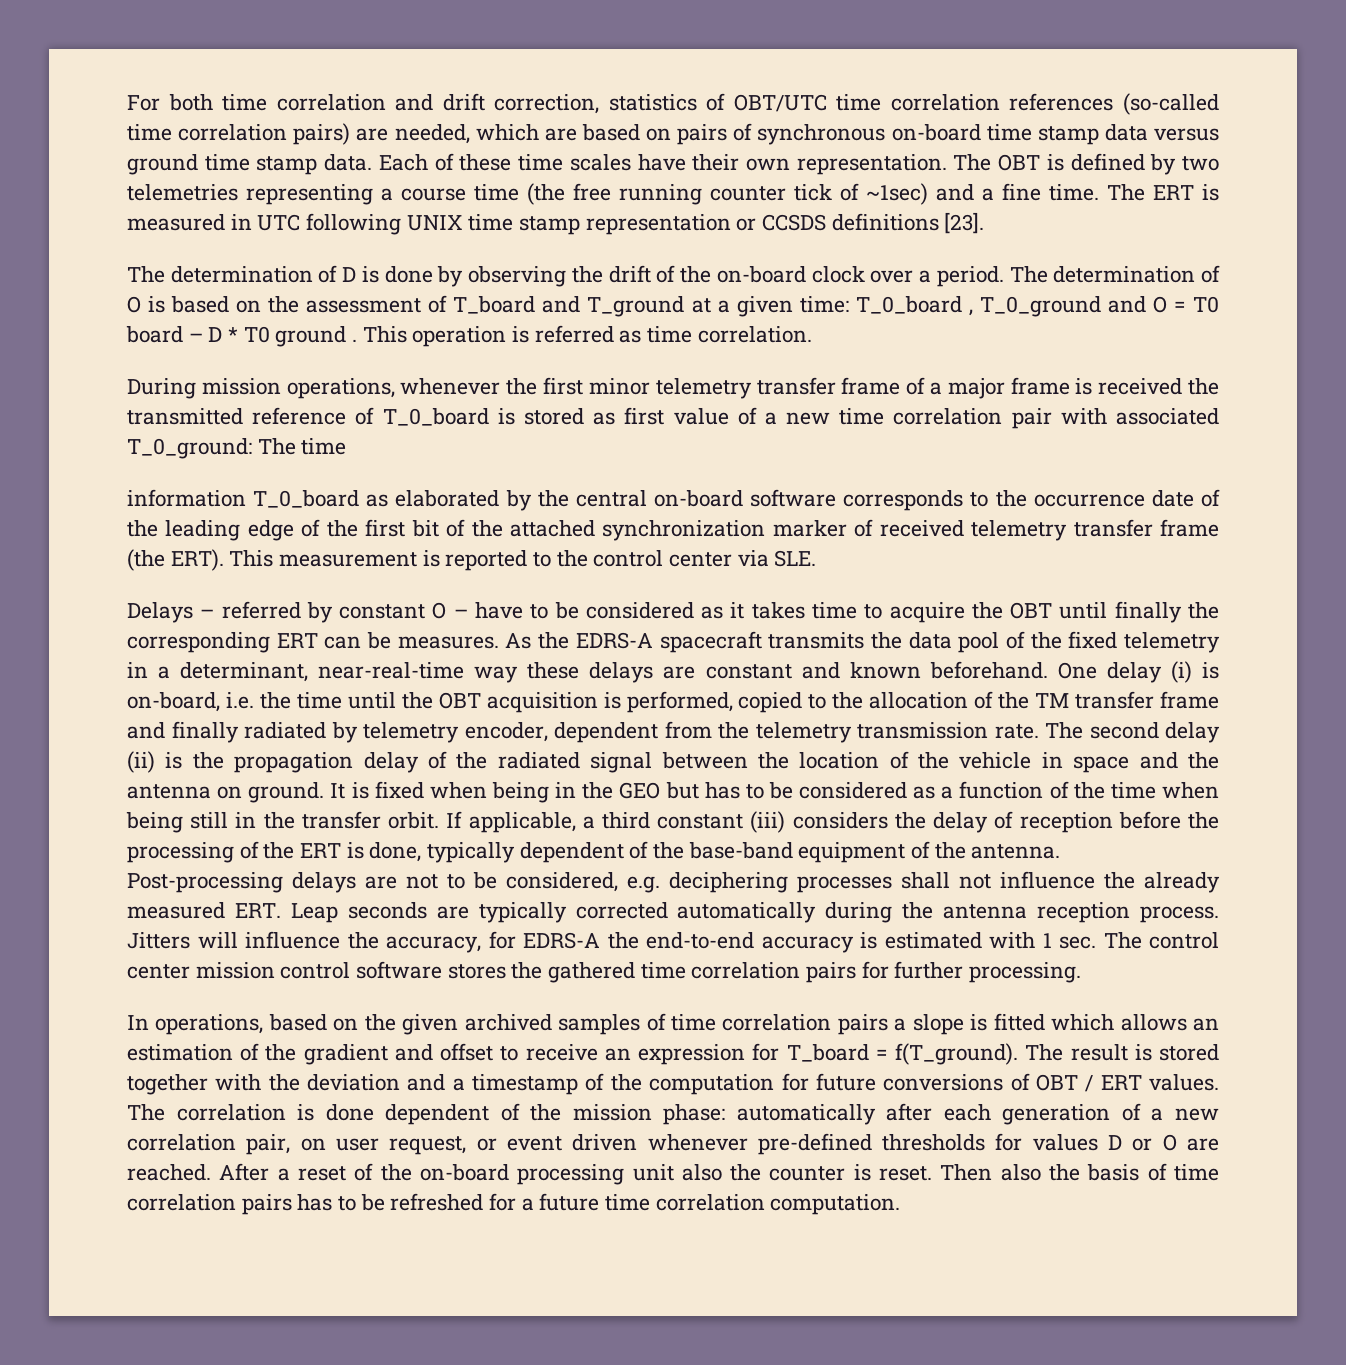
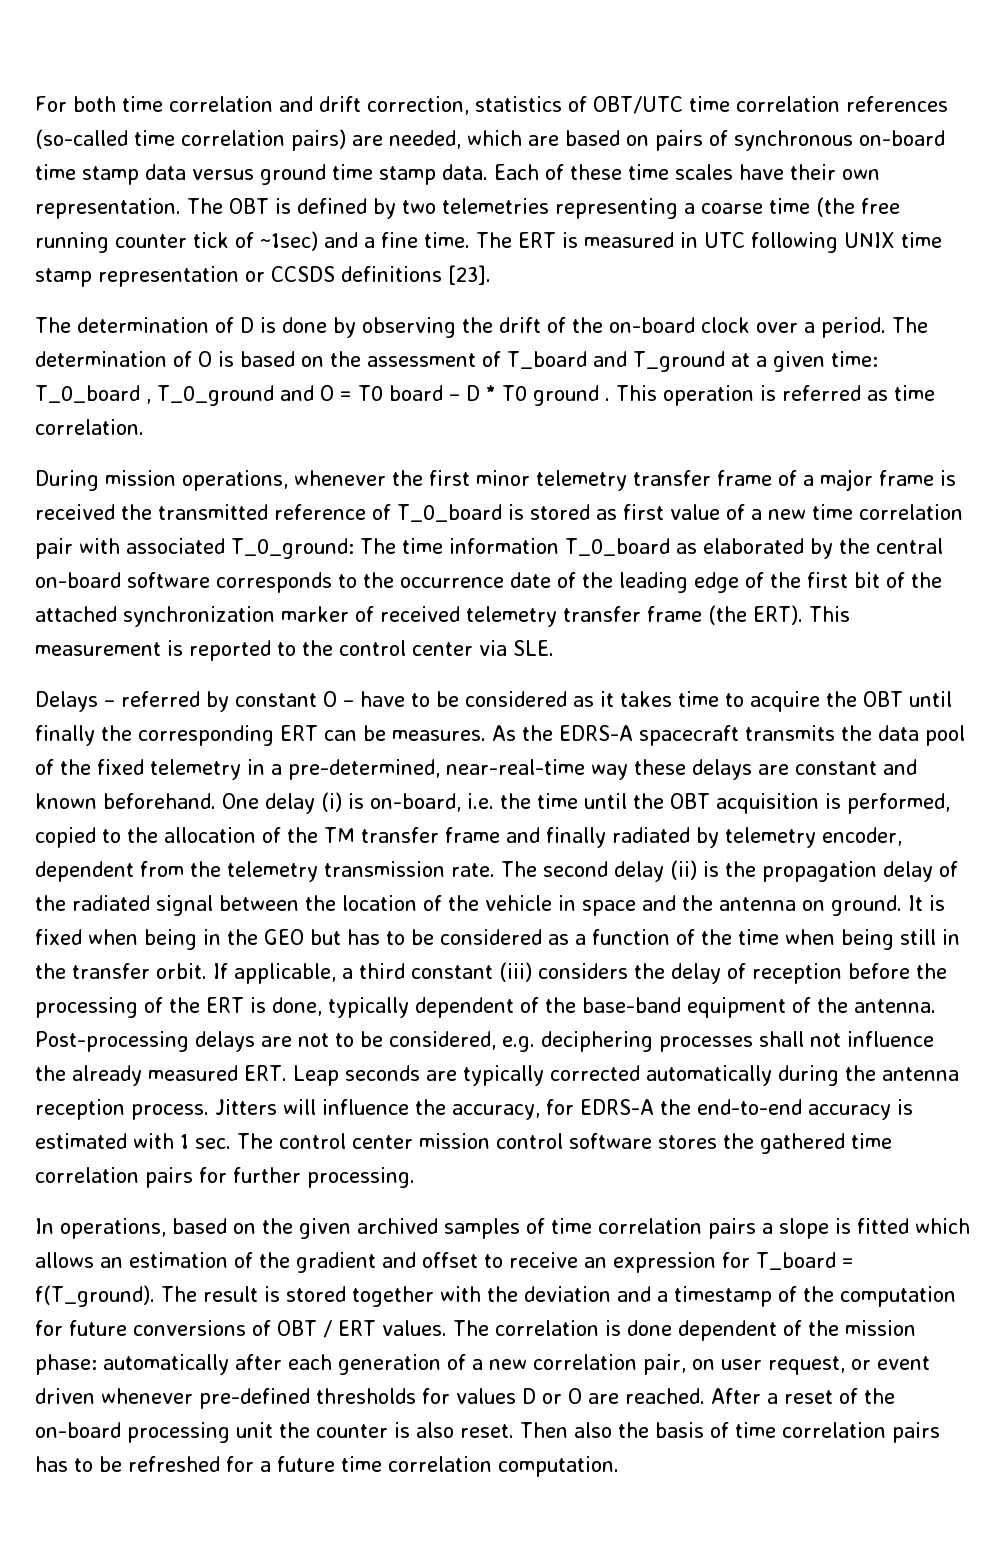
[401,188,466,201] course -> [701,203,763,214] coarse
(347, 446) // -> (443, 546) none
[180,662,309,682] determinant, -> [288,759,440,780] pre-determined,
[681,1164,722,1181] also -> (273, 1430) none
(871, 1172) none -> [416,1422,454,1438] also

